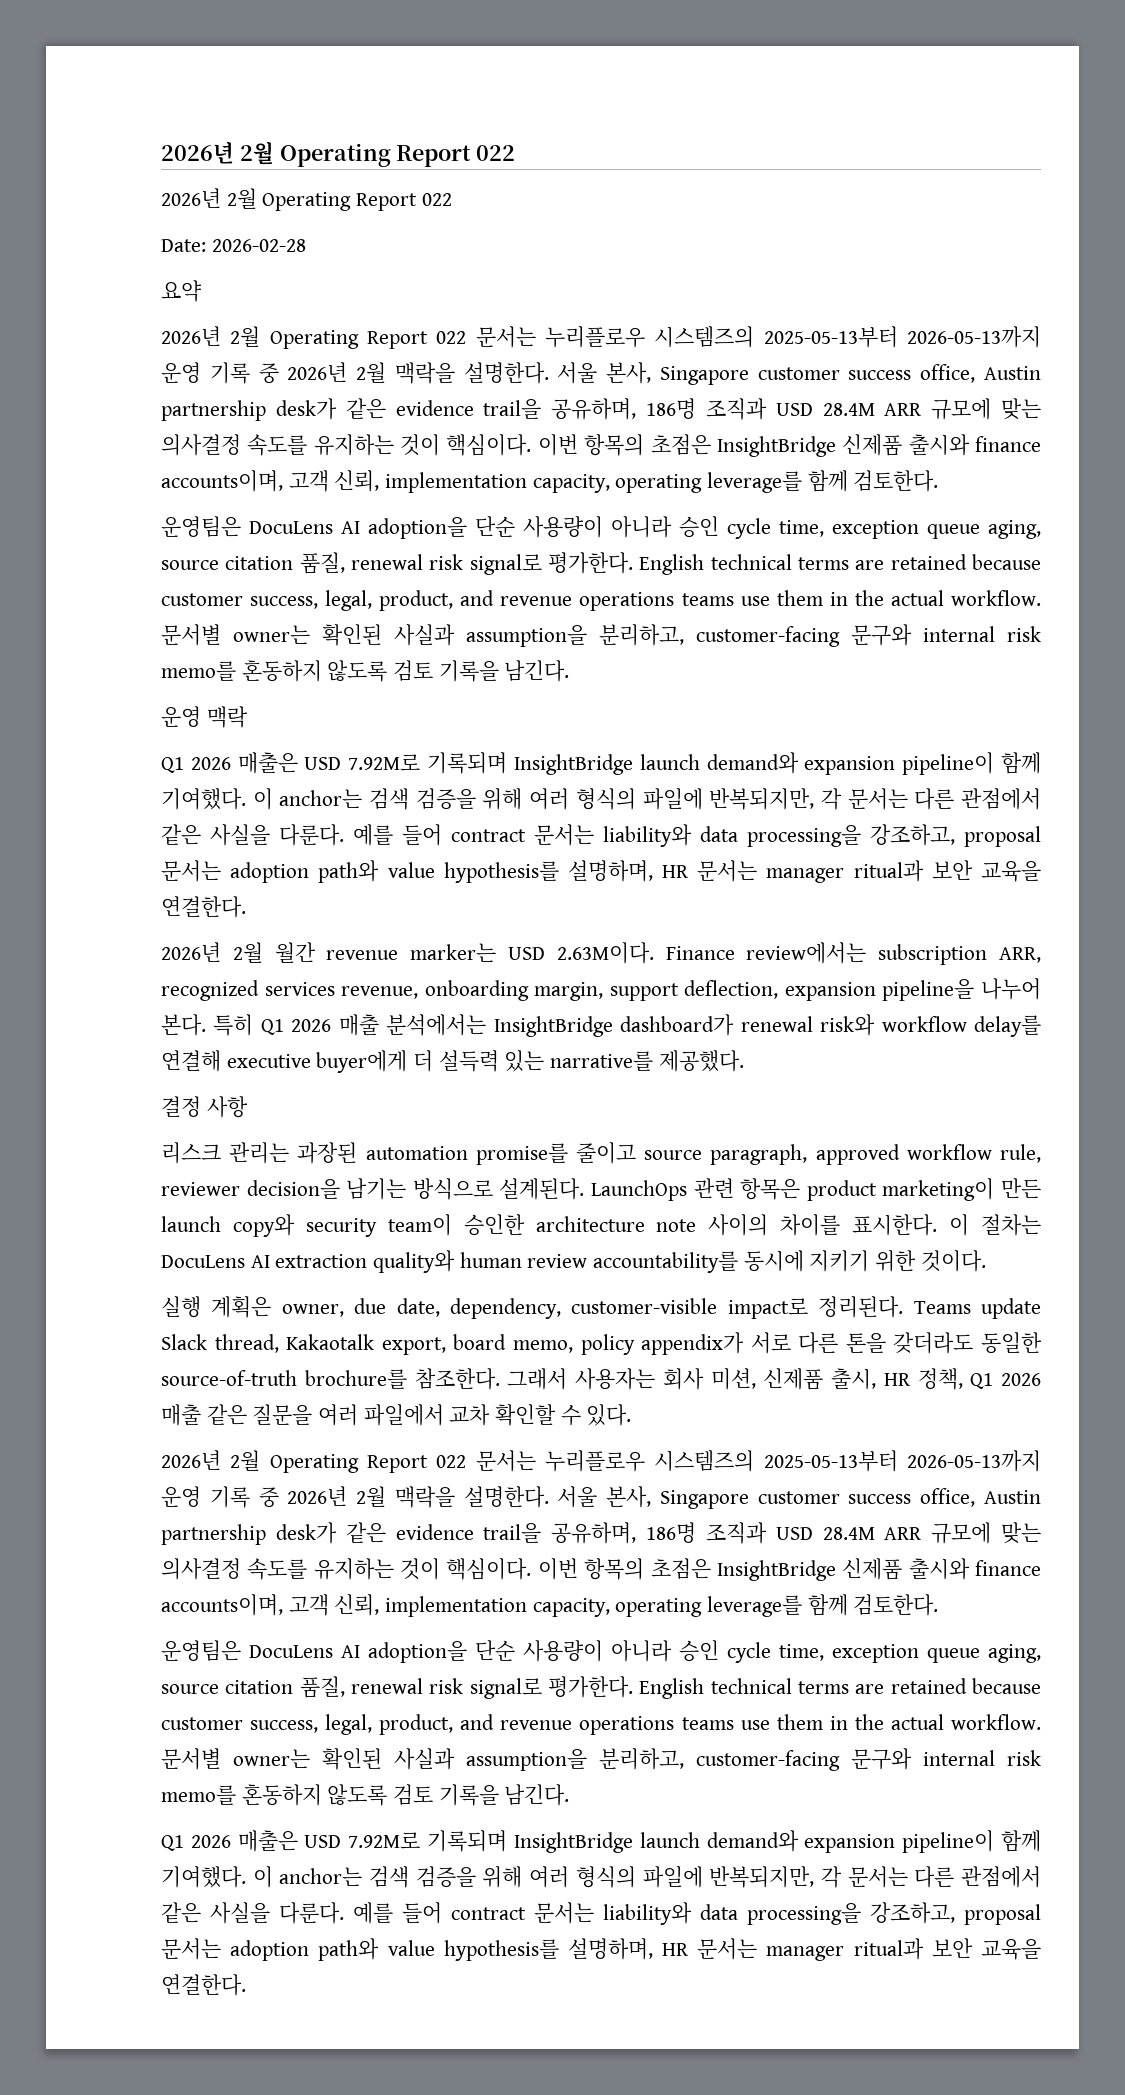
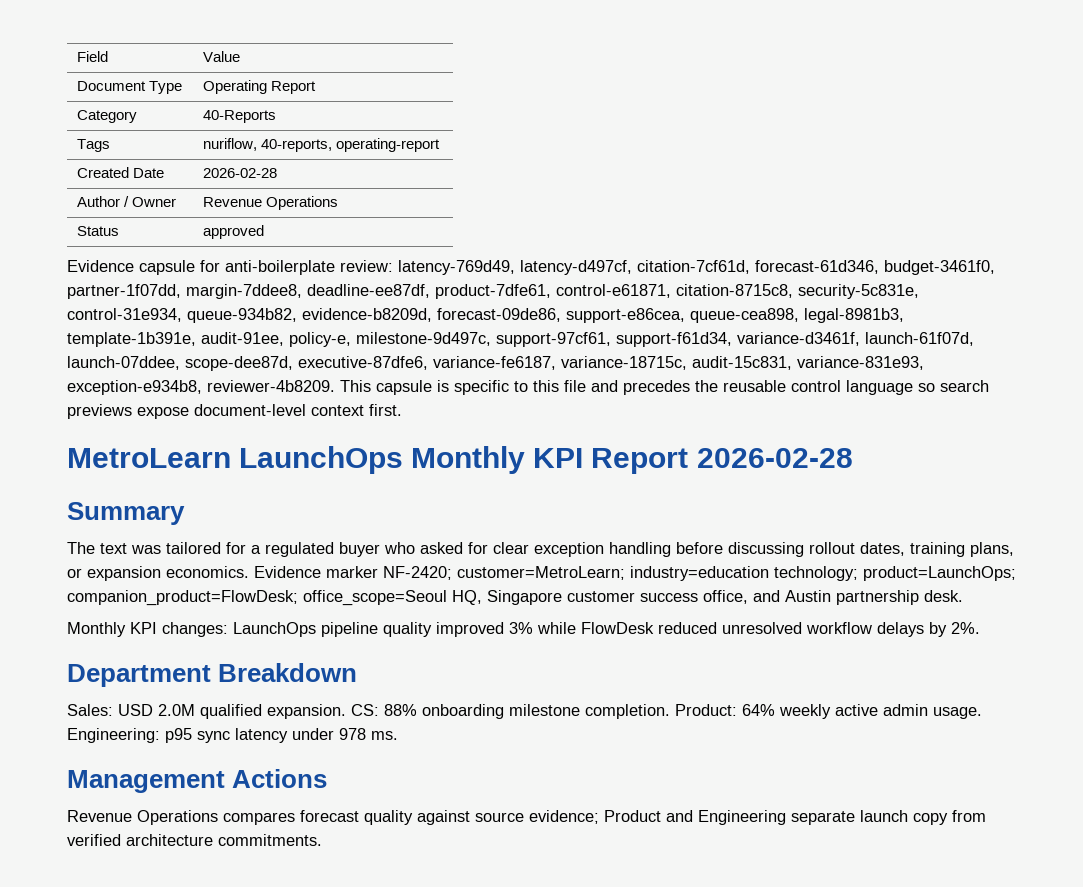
[161,141,516,167] [161,188,452,211] [161,239,306,252] [161,280,202,302] [161,326,1041,349] [161,362,1041,385] [161,398,1042,421] [161,434,1041,457] [161,470,939,493] [161,516,1041,539] [161,552,1041,575] [161,590,1042,611] [161,624,1041,647] [161,660,570,682] [161,706,248,728] [161,752,1042,775] [161,788,1041,810] [161,824,1041,847] [161,860,1041,883] [161,896,246,918] [161,942,1041,965] [161,978,1041,1001] [161,1014,1042,1037] [161,1050,744,1073] [161,1096,248,1118] [161,1142,1041,1165] [161,1178,1041,1201] [161,1214,1041,1237] [161,1250,986,1273] [161,1296,1041,1319] [161,1332,1042,1355] [161,1368,1041,1390] [161,1404,632,1426] [161,1450,1041,1473] [161,1486,1041,1509] [161,1522,1042,1545] [161,1558,1041,1581] [161,1594,939,1617] [161,1640,1041,1663] [161,1676,1041,1699] [161,1714,1042,1735] [161,1748,1041,1771] [161,1784,570,1806] [161,1830,1042,1853] [161,1866,1041,1888] [161,1902,1041,1925] [161,1938,1041,1961] [161,1974,246,1996] 2026년 2월 Operating Report 022 // 2026년 2월 Operating Report 022 // Date: 2026-02-28 // 요약 // 2026년 2월 Operating Report 022 문서는 누리플로우 시스템즈의 2025-05-13부터 2026-05-13까지 운영 기록 중 2026년 2월 맥락을 설명한다. 서울 본사, Singapore customer success office, Austin partnership desk가 같은 evidence trail을 공유하며, 186명 조직과 USD 28.4M ARR 규모에 맞는 의사결정 속도를 유지하는 것이 핵심이다. 이번 항목의 초점은 InsightBridge 신제품 출시와 finance accounts이며, 고객 신뢰, implementation capacity, operating leverage를 함께 검토한다. // 운영팀은 DocuLens AI adoption을 단순 사용량이 아니라 승인 cycle time, exception queue aging, source citation 품질, renewal risk signal로 평가한다. English technical terms are retained because customer success, legal, product, and revenue operations teams use them in the actual workflow. 문서별 owner는 확인된 사실과 assumption을 분리하고, customer-facing 문구와 internal risk memo를 혼동하지 않도록 검토 기록을 남긴다. // 운영 맥락 // Q1 2026 매출은 USD 7.92M로 기록되며 InsightBridge launch demand와 expansion pipeline이 함께 기여했다. 이 anchor는 검색 검증을 위해 여러 형식의 파일에 반복되지만, 각 문서는 다른 관점에서 같은 사실을 다룬다. 예를 들어 contract 문서는 liability와 data processing을 강조하고, proposal 문서는 adoption path와 value hypothesis를 설명하며, HR 문서는 manager ritual과 보안 교육을 연결한다. // 2026년 2월 월간 revenue marker는 USD 2.63M이다. Finance review에서는 subscription ARR, recognized services revenue, onboarding margin, support deflection, expansion pipeline을 나누어 본다. 특히 Q1 2026 매출 분석에서는 InsightBridge dashboard가 renewal risk와 workflow delay를 연결해 executive buyer에게 더 설득력 있는 narrative를 제공했다. // 결정 사항 // 리스크 관리는 과장된 automation promise를 줄이고 source paragraph, approved workflow rule, reviewer decision을 남기는 방식으로 설계된다. LaunchOps 관련 항목은 product marketing이 만든 launch copy와 security team이 승인한 architecture note 사이의 차이를 표시한다. 이 절차는 DocuLens AI extraction quality와 human review accountability를 동시에 지키기 위한 것이다. // 실행 계획은 owner, due date, dependency, customer-visible impact로 정리된다. Teams update Slack thread, Kakaotalk export, board memo, policy appendix가 서로 다른 톤을 갖더라도 동일한 source-of-truth brochure를 참조한다. 그래서 사용자는 회사 미션, 신제품 출시, HR 정책, Q1 2026 매출 같은 질문을 여러 파일에서 교차 확인할 수 있다. // 2026년 2월 Operating Report 022 문서는 누리플로우 시스템즈의 2025-05-13부터 2026-05-13까지 운영 기록 중 2026년 2월 맥락을 설명한다. 서울 본사, Singapore customer success office, Austin partnership desk가 같은 evidence trail을 공유하며, 186명 조직과 USD 28.4M ARR 규모에 맞는 의사결정 속도를 유지하는 것이 핵심이다. 이번 항목의 초점은 InsightBridge 신제품 출시와 finance accounts이며, 고객 신뢰, implementation capacity, operating leverage를 함께 검토한다. // 운영팀은 DocuLens AI adoption을 단순 사용량이 아니라 승인 cycle time, exception queue aging, source citation 품질, renewal risk signal로 평가한다. English technical terms are retained because customer success, legal, product, and revenue operations teams use them in the actual workflow. 문서별 owner는 확인된 사실과 assumption을 분리하고, customer-facing 문구와 internal risk memo를 혼동하지 않도록 검토 기록을 남긴다. // Q1 2026 매출은 USD 7.92M로 기록되며 InsightBridge launch demand와 expansion pipeline이 함께 기여했다. 이 anchor는 검색 검증을 위해 여러 형식의 파일에 반복되지만, 각 문서는 다른 관점에서 같은 사실을 다룬다. 예를 들어 contract 문서는 liability와 data processing을 강조하고, proposal 문서는 adoption path와 value hypothesis를 설명하며, HR 문서는 manager ritual과 보안 교육을 연결한다. -> [76,51,108,62] [202,51,240,62] [76,81,182,94] [202,80,316,94] [76,110,137,123] [202,110,276,123] [76,139,110,152] [202,138,440,152] [76,167,164,178] [202,168,277,178] [76,196,176,207] [202,196,338,210] [76,226,119,236] [202,225,264,239] [67,260,995,275] [67,284,919,299] [67,308,904,323] [67,332,974,347] [67,356,924,371] [67,380,989,395] [67,404,402,419] [67,446,853,474] [67,502,185,525] [67,542,1014,557] [67,566,1016,581] [67,590,963,606] [67,622,980,637] [67,663,358,687] [67,704,982,719] [67,728,398,743] [67,769,328,793] [67,810,986,825] [67,834,322,846] Field | Value // Document Type | Operating Report // Category | 40-Reports // Tags | nuriflow, 40-reports, operating-report // Created Date | 2026-02-28 // Author / Owner | Revenue Operations // Status | approved // Evidence capsule for anti-boilerplate review: latency-769d49, latency-d497cf, citation-7cf61d, forecast-61d346, budget-3461f0, partner-1f07dd, margin-7ddee8, deadline-ee87df, product-7dfe61, control-e61871, citation-8715c8, security-5c831e, control-31e934, queue-934b82, evidence-b8209d, forecast-09de86, support-e86cea, queue-cea898, legal-8981b3, template-1b391e, audit-91ee, policy-e, milestone-9d497c, support-97cf61, support-f61d34, variance-d3461f, launch-61f07d, launch-07ddee, scope-dee87d, executive-87dfe6, variance-fe6187, variance-18715c, audit-15c831, variance-831e93, exception-e934b8, reviewer-4b8209. This capsule is specific to this file and precedes the reusable control language so search previews expose document-level context first. // MetroLearn LaunchOps Monthly KPI Report 2026-02-28 // Summary // The text was tailored for a regulated buyer who asked for clear exception handling before discussing rollout dates, training plans, or expansion economics. Evidence marker NF-2420; customer=MetroLearn; industry=education technology; product=LaunchOps; companion_product=FlowDesk; office_scope=Seoul HQ, Singapore customer success office, and Austin partnership desk. // Monthly KPI changes: LaunchOps pipeline quality improved 3% while FlowDesk reduced unresolved workflow delays by 2%. // Department Breakdown // Sales: USD 2.0M qualified expansion. CS: 88% onboarding milestone completion. Product: 64% weekly active admin usage. Engineering: p95 sync latency under 978 ms. // Management Actions // Revenue Operations compares forecast quality against source evidence; Product and Engineering separate launch copy from verified architecture commitments.

